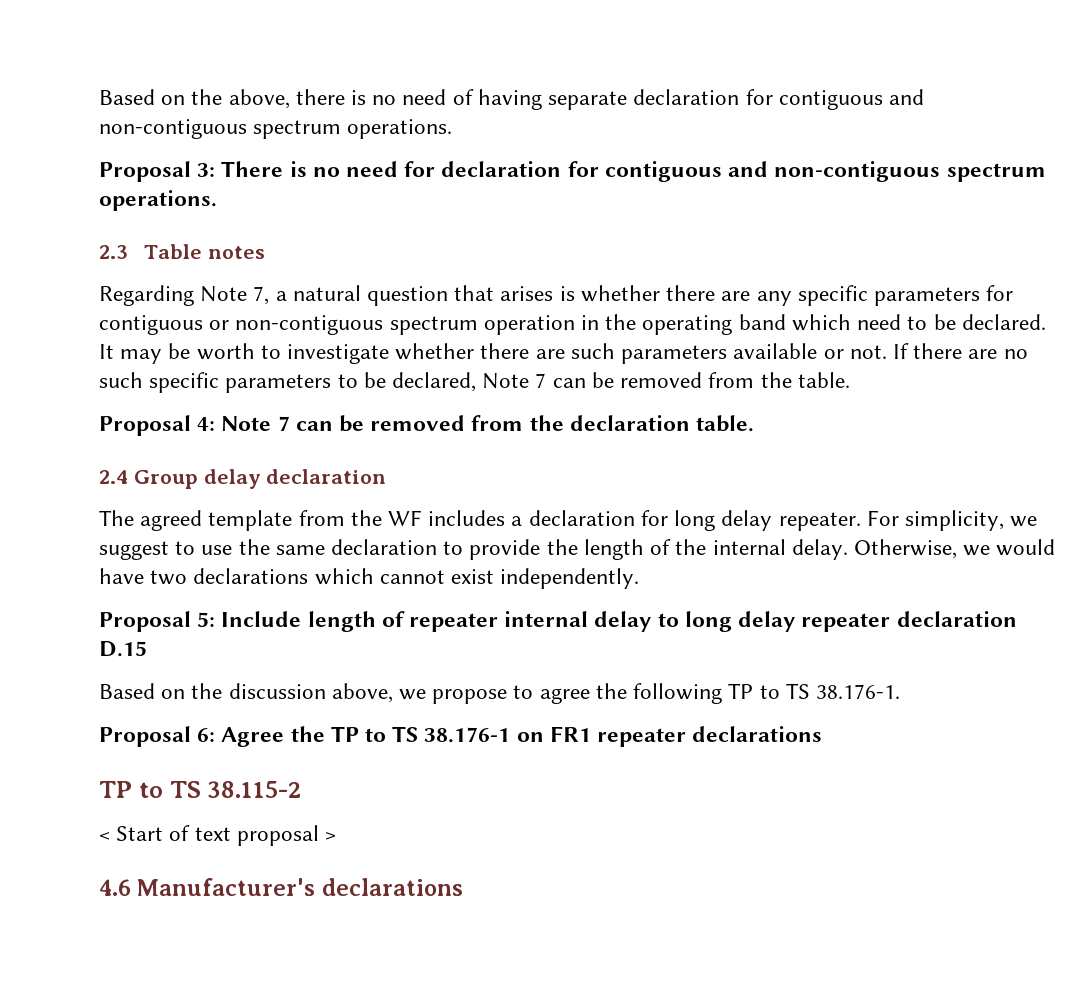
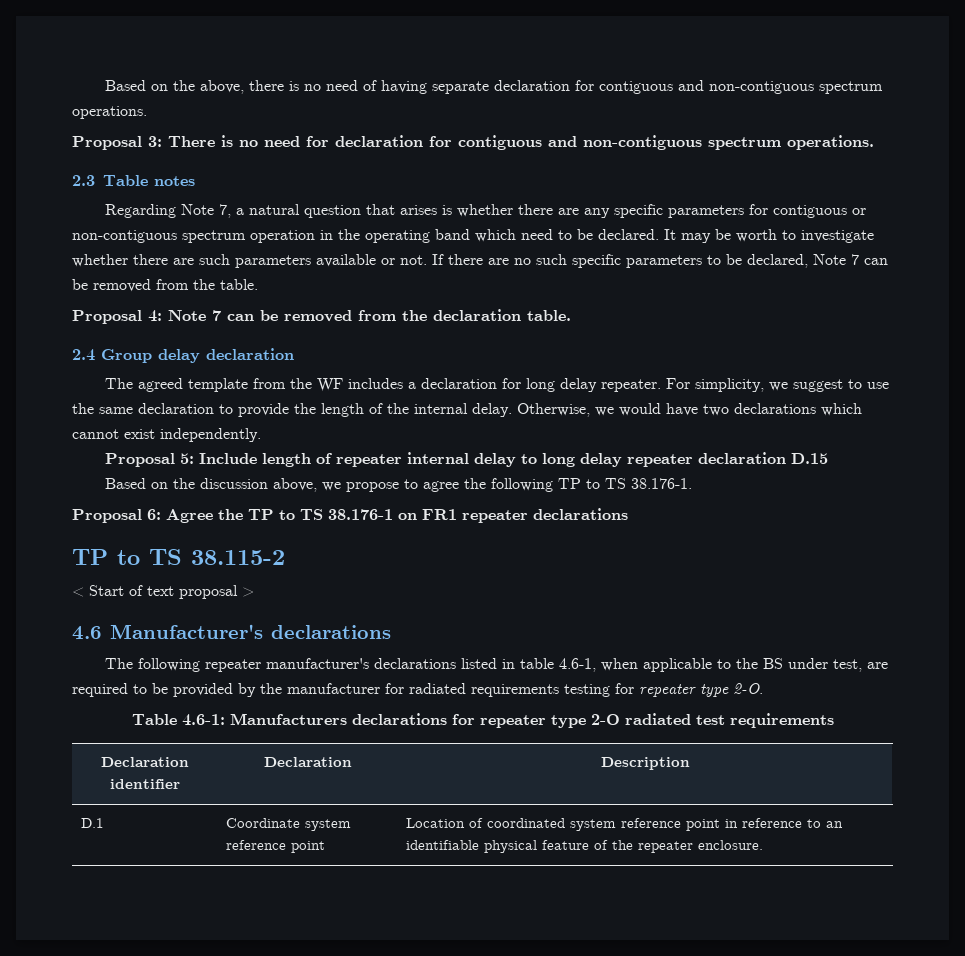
(463, 887) none -> [105,658,889,672] [72,683,763,697] [131,713,834,728] [101,757,189,767] [110,779,180,789] [263,757,352,767] [600,757,690,770] [80,818,104,828] [225,818,351,831] [225,840,325,853] [405,818,843,831] [405,840,763,853] // The following repeater manufacturer's declarations listed in table 4.6-1, when applicable to the BS under test, are required to be provided by the manufacturer for radiated requirements testing for repeater type 2-O. // Table 4.6-1: Manufacturers declarations for repeater type 2-O radiated test requirements // Declaration identifier | Declaration | Description // D.1 | Coordinate system reference point | Location of coordinated system reference point in reference to an identifiable physical feature of the repeater enclosure.

